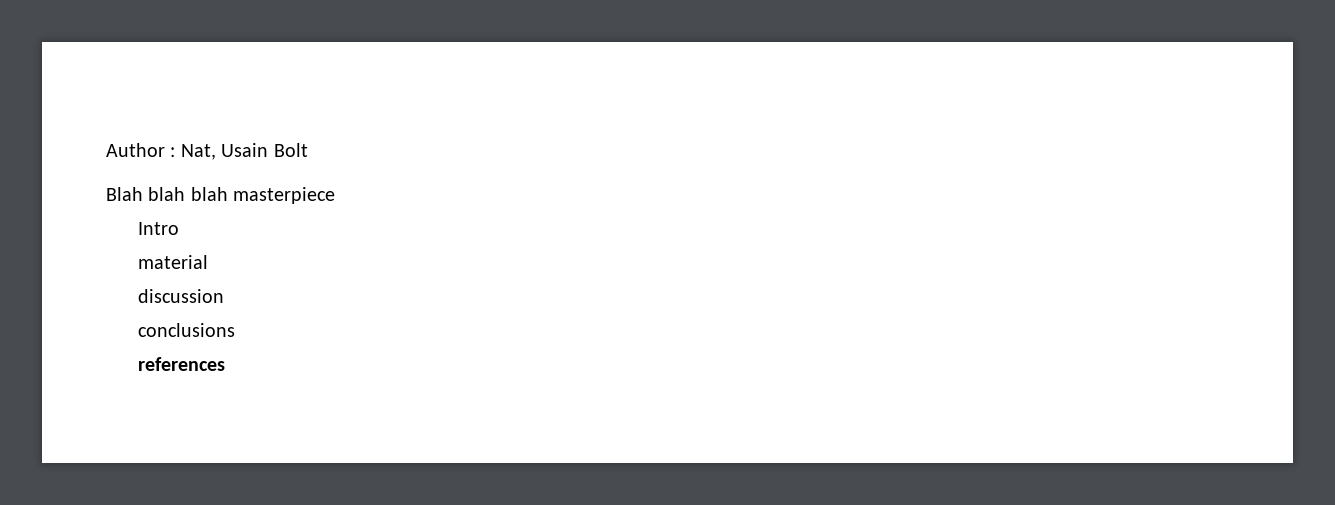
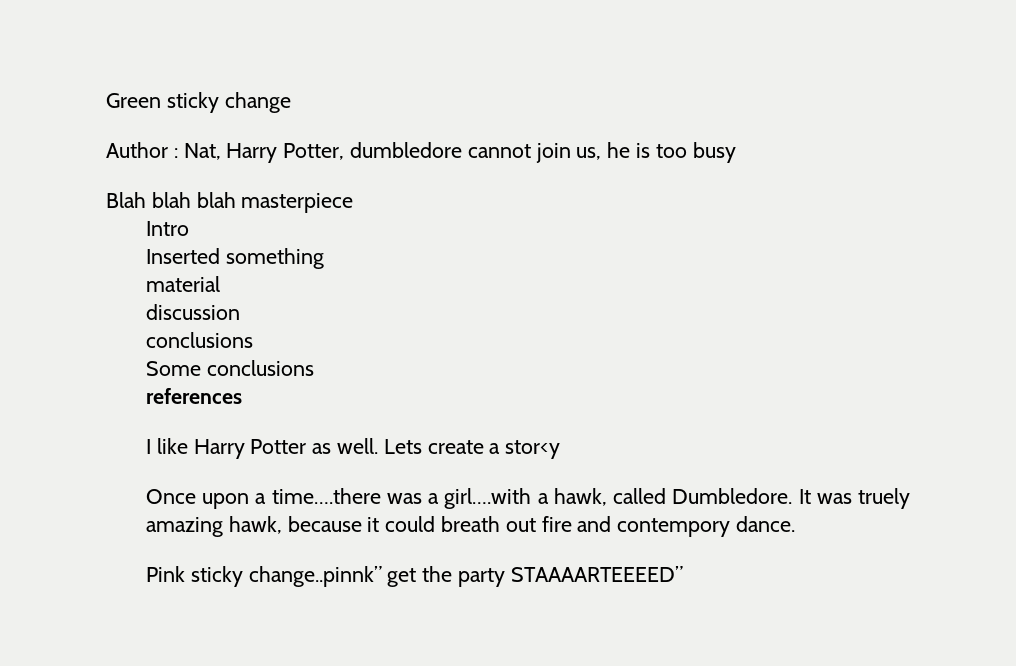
[106,143,308,160] Author : Nat, Usain Bolt -> [106,92,291,113] [106,142,736,163] Green sticky change // Author : Nat, Harry Potter, dumbledore cannot join us, he is too busy
(179, 228) none -> [145,248,324,269] // Inserted something
(235, 330) none -> [145,360,314,376] // Some conclusions
(225, 364) none -> [145,438,561,459] [145,488,910,509] [145,516,796,537] [145,566,683,587] // I like Harry Potter as well. Lets create a stor<y // Once upon a time….there was a girl….with a hawk, called Dumbledore. It was truely amazing hawk, because it could breath out fire and contempory dance. // Pink sticky change..pinnk” get the party STAAAARTEEEED”

